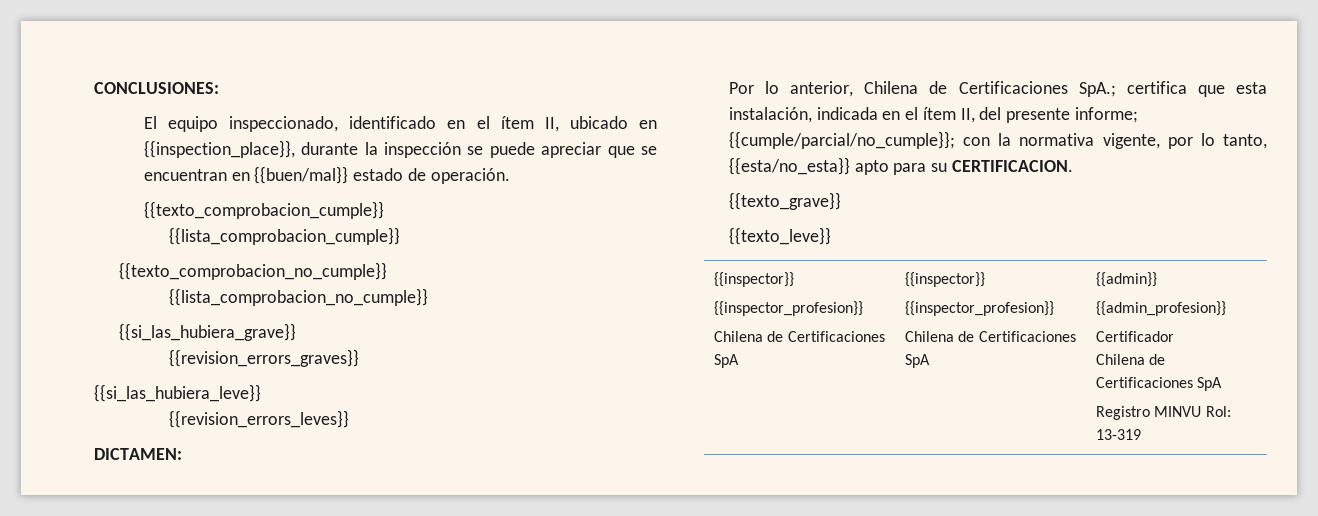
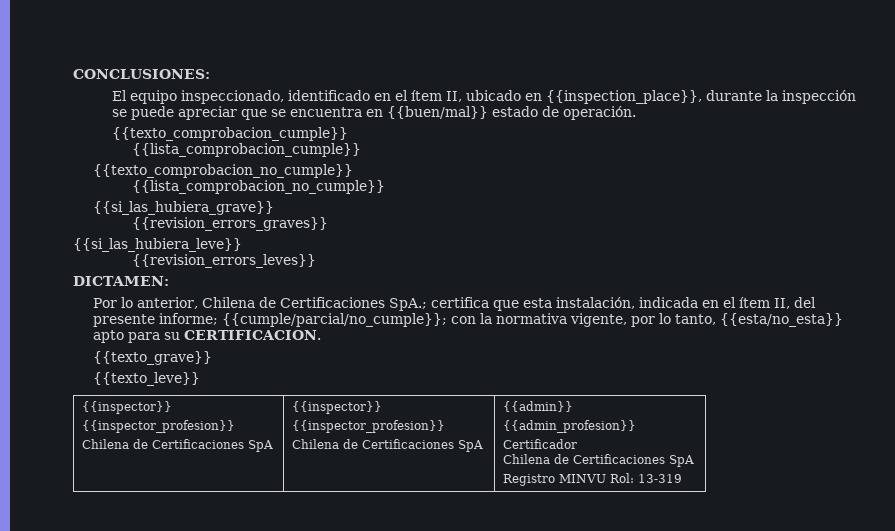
[143,169,227,181] encuentran -> [290,107,363,117] encuentra

